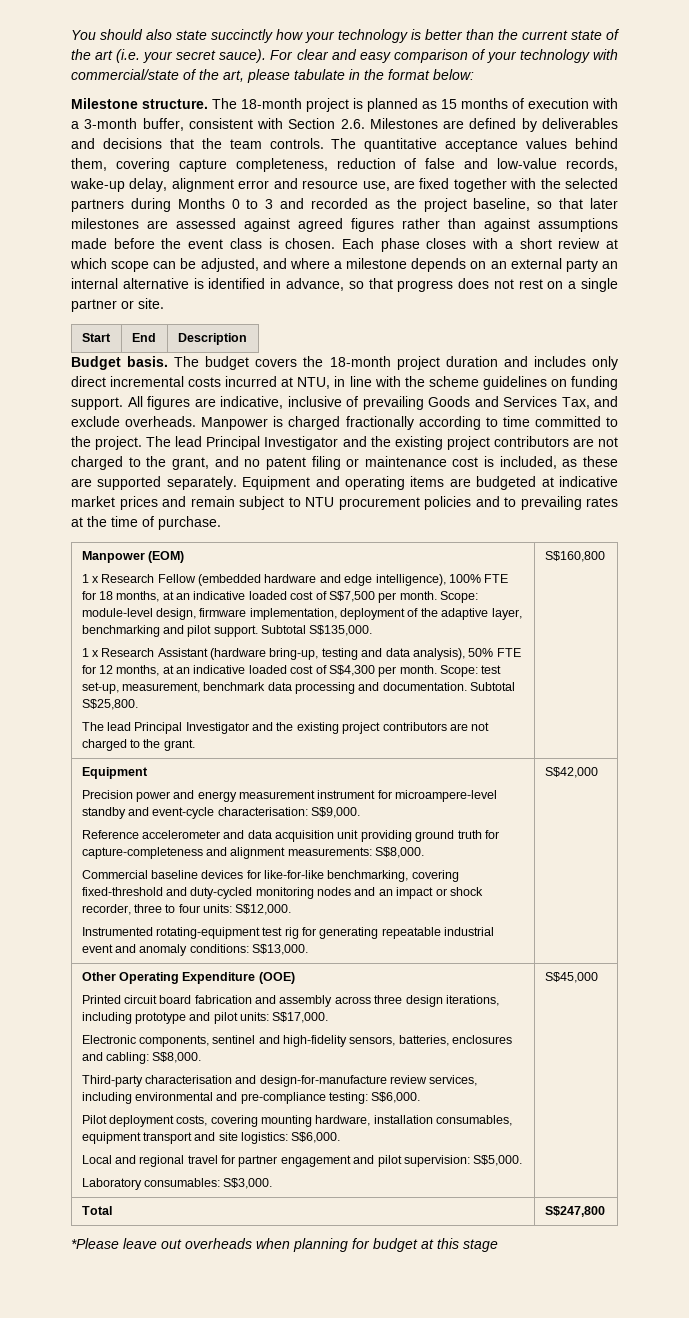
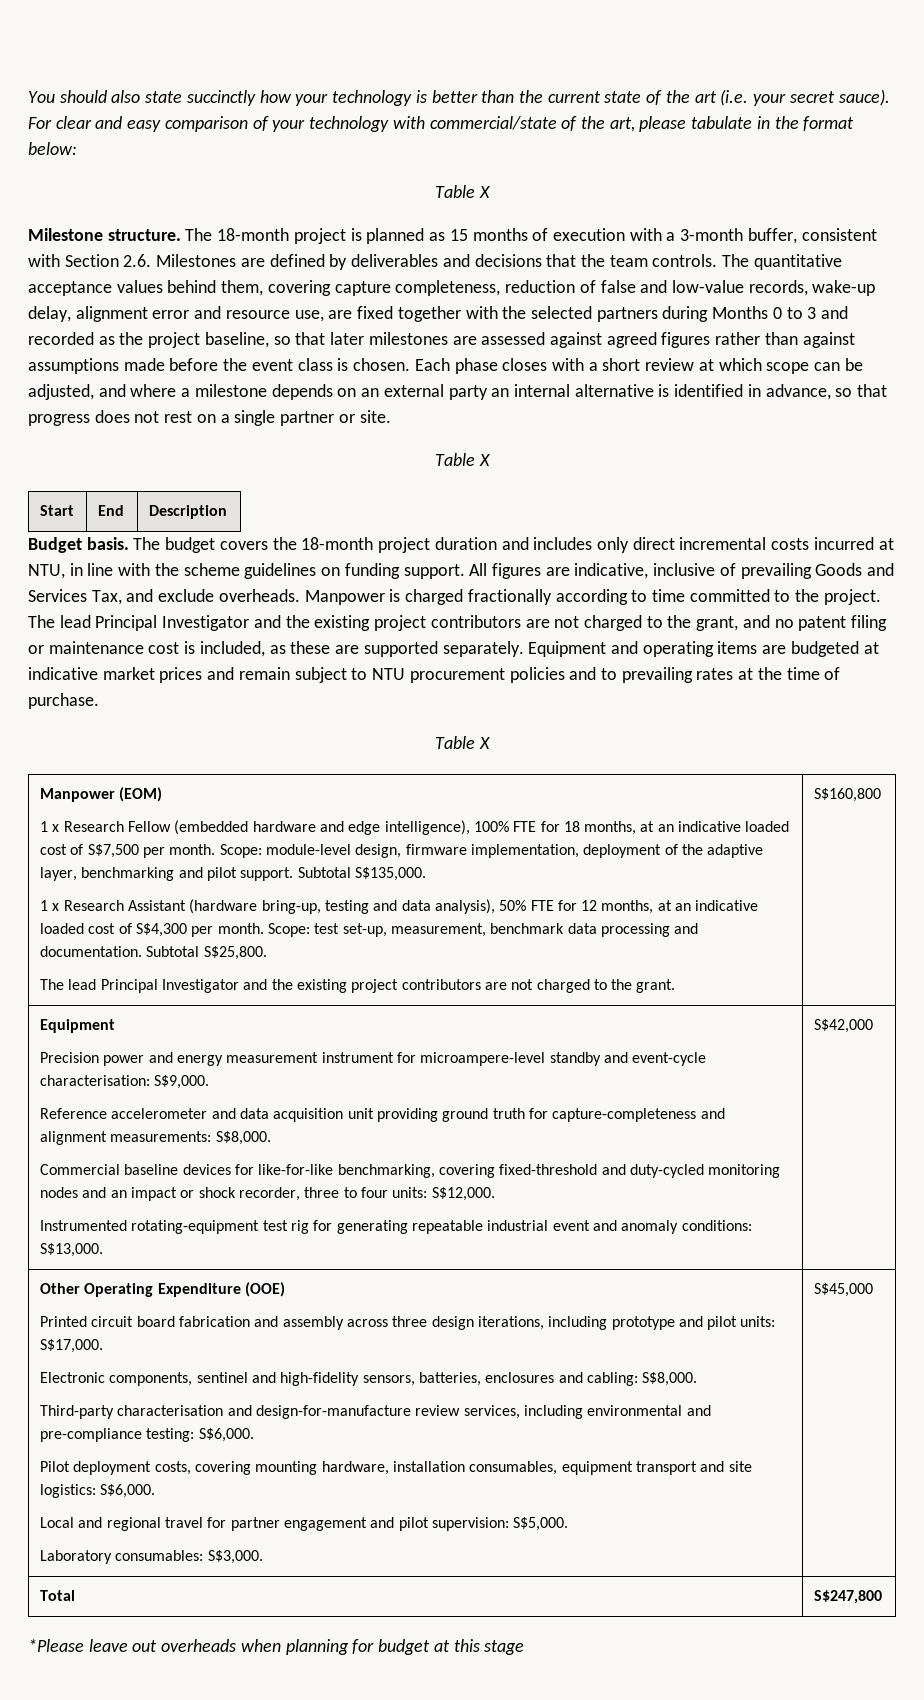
(474, 74) none -> [435,185,490,198] // Table X
(164, 303) none -> [435,453,490,466] // Table X
(221, 523) none -> [435,736,490,749] // Table X

